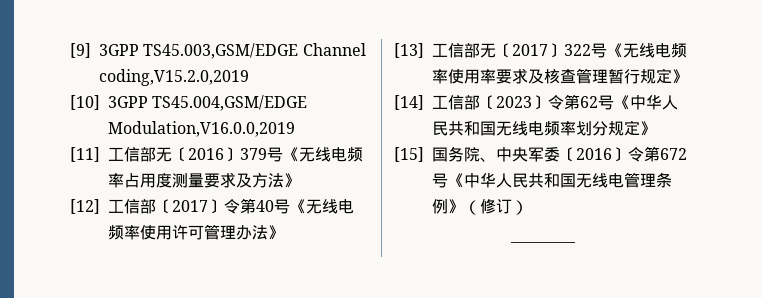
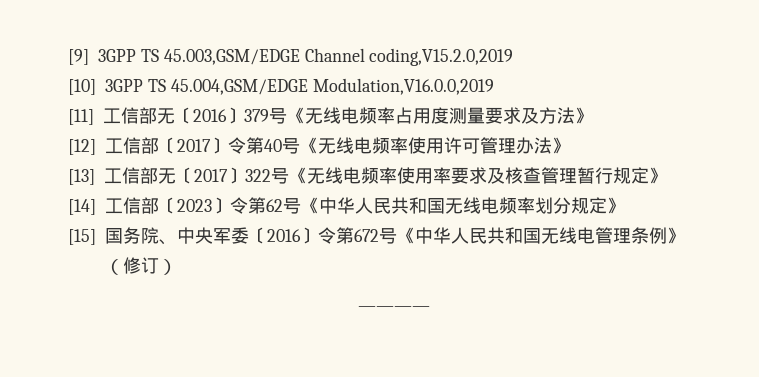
[143,43,299,59] TS45.003,GSM/EDGE -> [140,49,300,65] TS 45.003,GSM/EDGE
[152,95,308,111] TS45.004,GSM/EDGE -> [147,79,308,95] TS 45.004,GSM/EDGE

